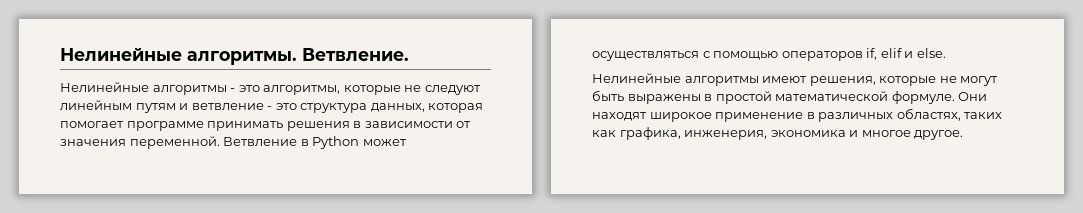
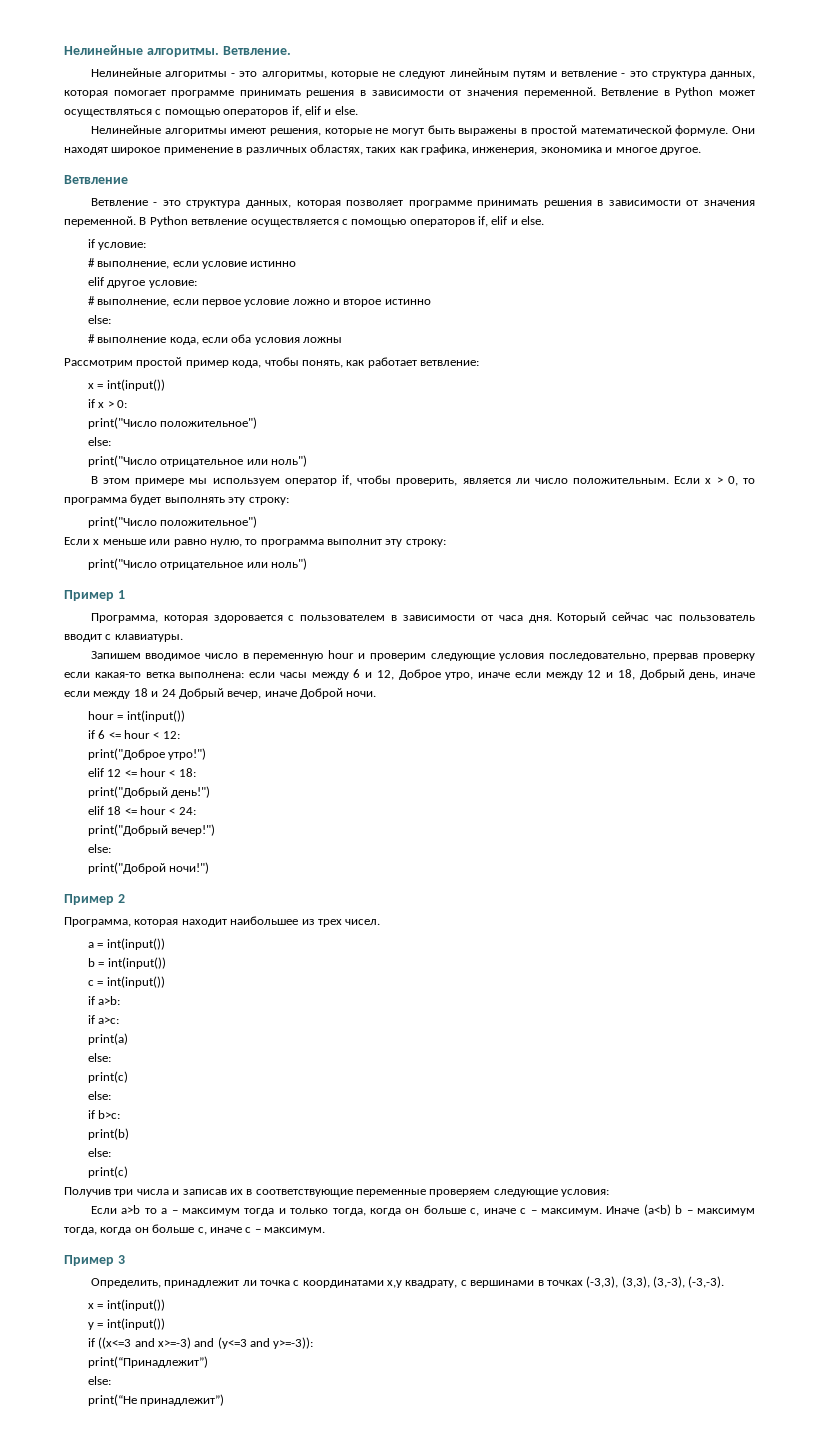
(964, 135) none -> [64,175,128,184] [90,198,756,208] [64,216,545,227] [87,239,147,250] [87,258,297,269] [87,277,197,288] [87,296,431,307] [87,315,111,324] [87,334,343,345] [64,357,479,368] [87,379,165,391] [87,399,127,408] [87,417,258,429] [87,437,111,446] [87,455,307,467] [90,475,756,486] [64,494,289,505] [87,516,258,528] [64,537,446,547] [87,558,307,570] [64,590,125,601] [90,612,755,623] [64,634,183,642] [90,650,756,661] [64,669,755,680] [64,688,377,699] [87,710,185,722] [87,730,180,739] [87,748,207,760] [87,768,196,777] [87,786,211,798] [87,806,196,815] [87,824,216,836] [87,844,111,853] [87,862,210,874] [64,894,125,905] [64,916,381,927] [87,938,165,950] [87,957,166,969] [87,976,165,988] [87,996,121,1005] [87,1015,120,1024] [87,1033,128,1045] [87,1053,111,1062] [87,1071,128,1083] [87,1091,111,1100] [87,1110,121,1119] [87,1128,129,1140] [87,1148,111,1157] [87,1166,128,1178] [64,1187,610,1197] [90,1204,755,1216] [64,1224,325,1235] [64,1255,125,1266] [90,1276,725,1288] [87,1299,165,1311] [87,1318,165,1330] [87,1337,314,1349] [87,1356,208,1368] [87,1376,111,1385] [87,1394,225,1406] // Ветвление // Ветвление - это структура данных, которая позволяет программе принимать решения в зависимости от значения переменной. В Python ветвление осуществляется с помощью операторов if, elif и else. // if условие: // # выполнение, если условие истинно // elif другое условие: // # выполнение, если первое условие ложно и второе истинно // else: // # выполнение кода, если оба условия ложны // Рассмотрим простой пример кода, чтобы понять, как работает ветвление: // x = int(input()) // if x > 0: // print("Число положительное") // else: // print("Число отрицательное или ноль") // В этом примере мы используем оператор if, чтобы проверить, является ли число положительным. Если x > 0, то программа будет выполнять эту строку: // print("Число положительное") // Если x меньше или равно нулю, то программа выполнит эту строку: // print("Число отрицательное или ноль") // Пример 1 // Программа, которая здоровается с пользователем в зависимости от часа дня. Который сейчас час пользователь вводит с клавиатуры. // Запишем вводимое число в переменную hour и проверим следующие условия последовательно, прервав проверку если какая-то ветка выполнена: если часы между 6 и 12, Доброе утро, иначе если между 12 и 18, Добрый день, иначе если между 18 и 24 Добрый вечер, иначе Доброй ночи. // hour = int(input()) // if 6 <= hour < 12: // print("Доброе утро!") // elif 12 <= hour < 18: // print("Добрый день!") // elif 18 <= hour < 24: // print("Добрый вечер!") // else: // print("Доброй ночи!") // Пример 2 // Программа, которая находит наибольшее из трех чисел. // a = int(input()) // b = int(input()) // c = int(input()) // if a>b: // if a>c: // print(a) // else: // print(c) // else: // if b>c: // print(b) // else: // print(c) // Получив три числа и записав их в соответствующие переменные проверяем следующие условия: // Если a>b то a – максимум тогда и только тогда, когда он больше с, иначе c – максимум. Иначе (a<b) b – максимум тогда, когда он больше c, иначе c – максимум. // Пример 3 // Определить, принадлежит ли точка с координатами x,y квадрату, с вершинами в точках (-3,3), (3,3), (3,-3), (-3,-3). // x = int(input()) // y = int(input()) // if ((x<=3 and x>=-3) and (y<=3 and y>=-3)): // print(“Принадлежит”) // else: // print(“Не принадлежит”)

